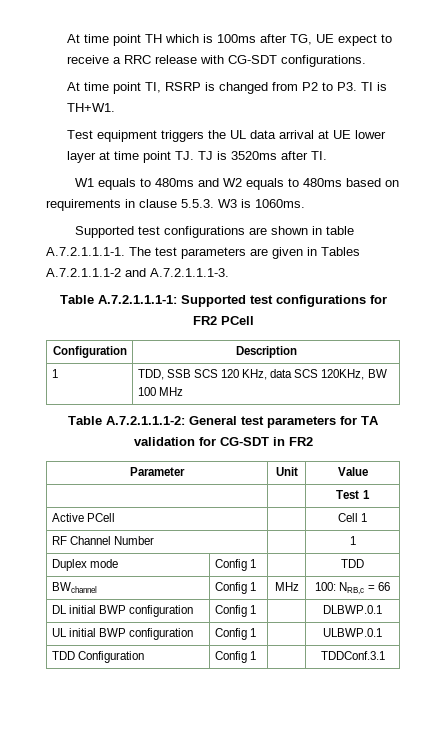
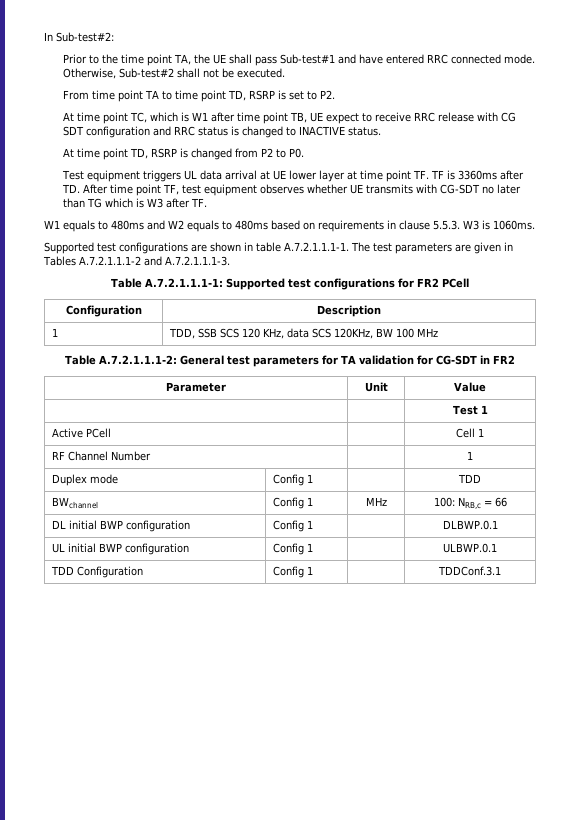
[66,34,312,46] At time point TH which is 100ms after TG, -> [44,32,114,42] [63,54,536,66] [63,68,286,79] [63,90,336,102] [63,112,308,124] In Sub-test#2: // Prior to the time point TA, the UE shall pass Sub-test#1 and have entered RRC connected mode. Otherwise, Sub-test#2 shall not be executed. // From time point TA to time point TD, RSRP is set to P2. // At time point TC, which is W1 after time point TB,
[112,57,121,64] a -> (412, 117) none
[227,55,366,67] [66,82,161,94] CG-SDT configurations. // At time point TI, -> [501,112,517,122] [63,126,382,138] [63,148,149,160] CG SDT configuration and RRC status is changed to INACTIVE status. // At time point TD,
[336,82,387,91] [66,103,115,112] P3. TI is TH+W1. -> [289,148,305,158] P0.
[207,130,226,139] the -> (182, 176) none
[174,151,327,160] TJ. TJ is 3520ms after TI. -> [413,170,525,180] [62,184,522,196] [63,198,208,208] TF. TF is 3360ms after TD. After time point TF, test equipment observes whether UE transmits with CG-SDT no later than TG which is W3 after TF.

